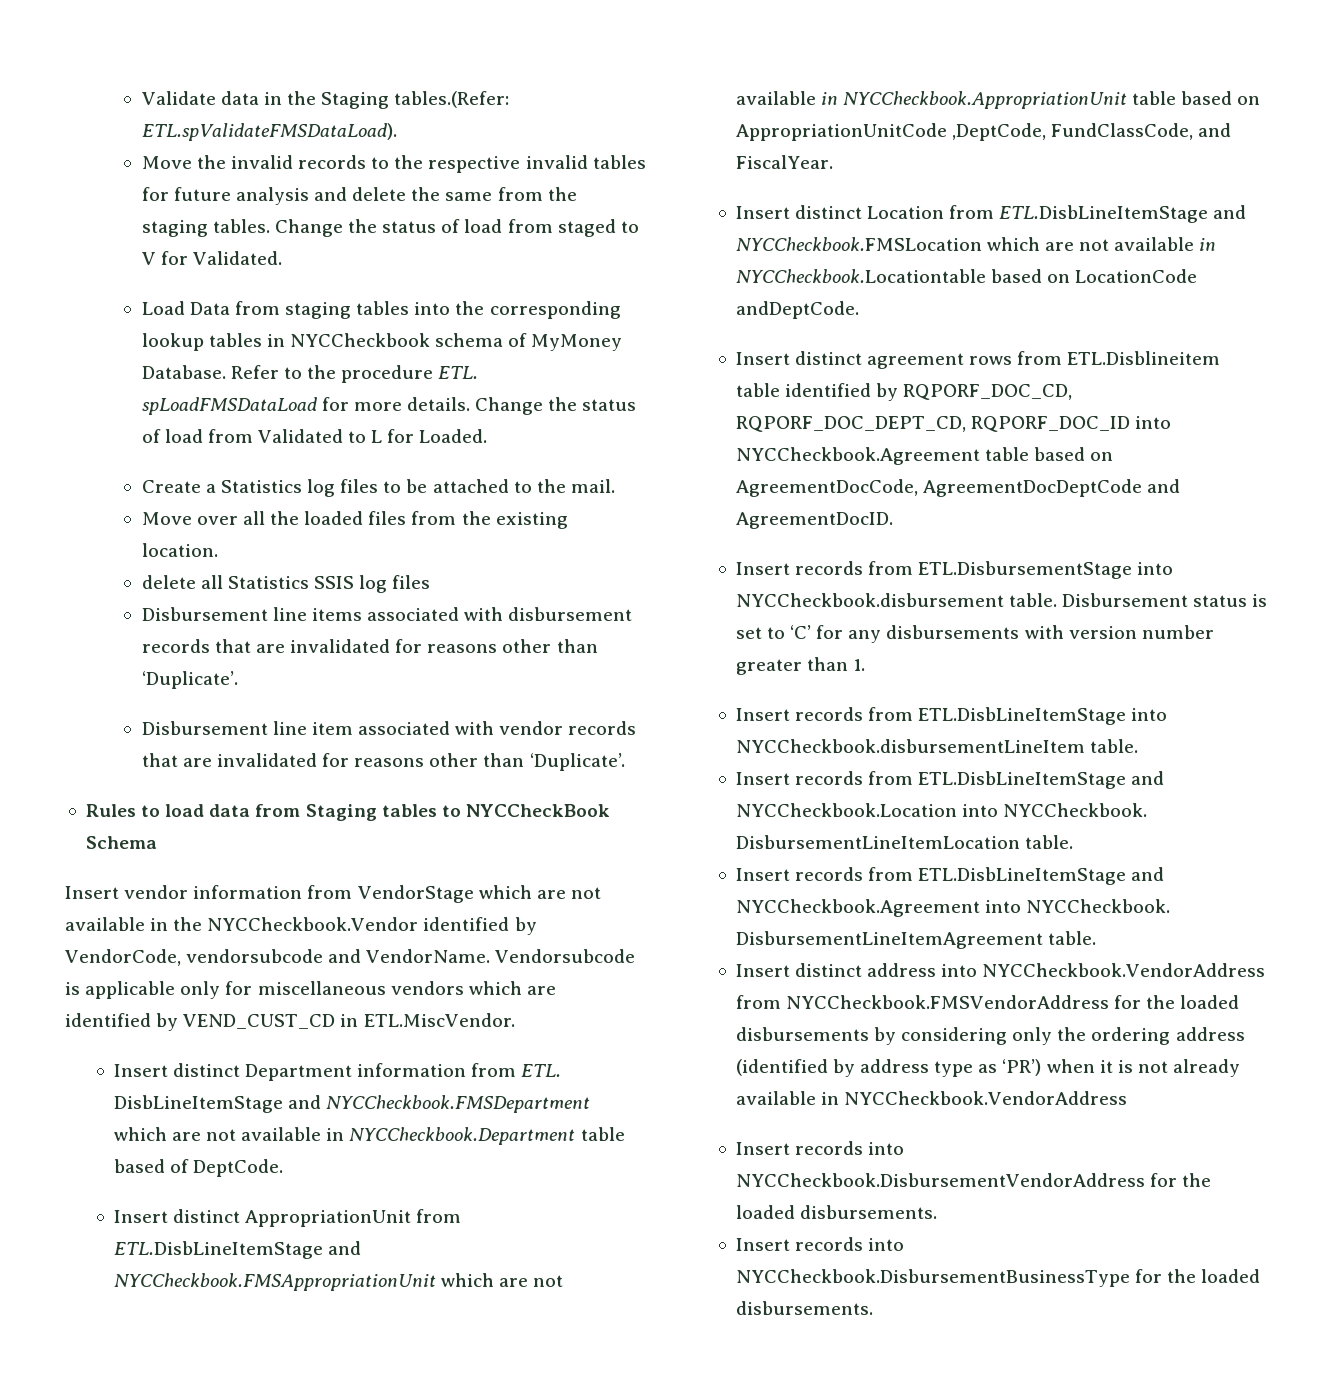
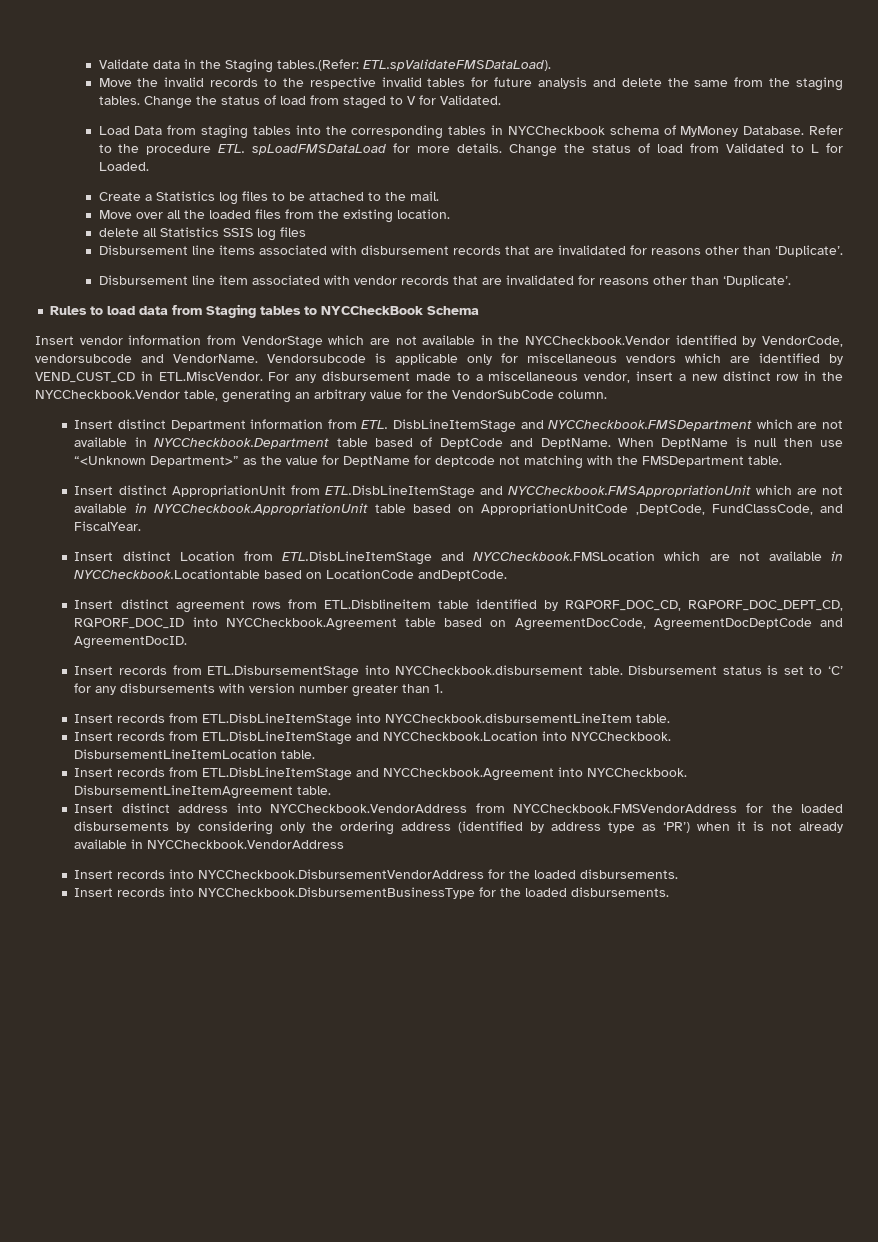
[141,333,204,351] lookup -> (444, 132) none
(516, 1020) none -> [268,371,844,383] [35,389,607,403] For any disbursement made to a miscellaneous vendor, insert a new distinct row in the NYCCheckbook.Vendor table, generating an arbitrary value for the VendorSubCode column.
[193,1159,284,1177] DeptCode. -> [439,437,844,449] [74,455,783,469] DeptCode and DeptName. When DeptName is null then use “<Unknown Department>” as the value for DeptName for deptcode not matching with the FMSDepartment table.

